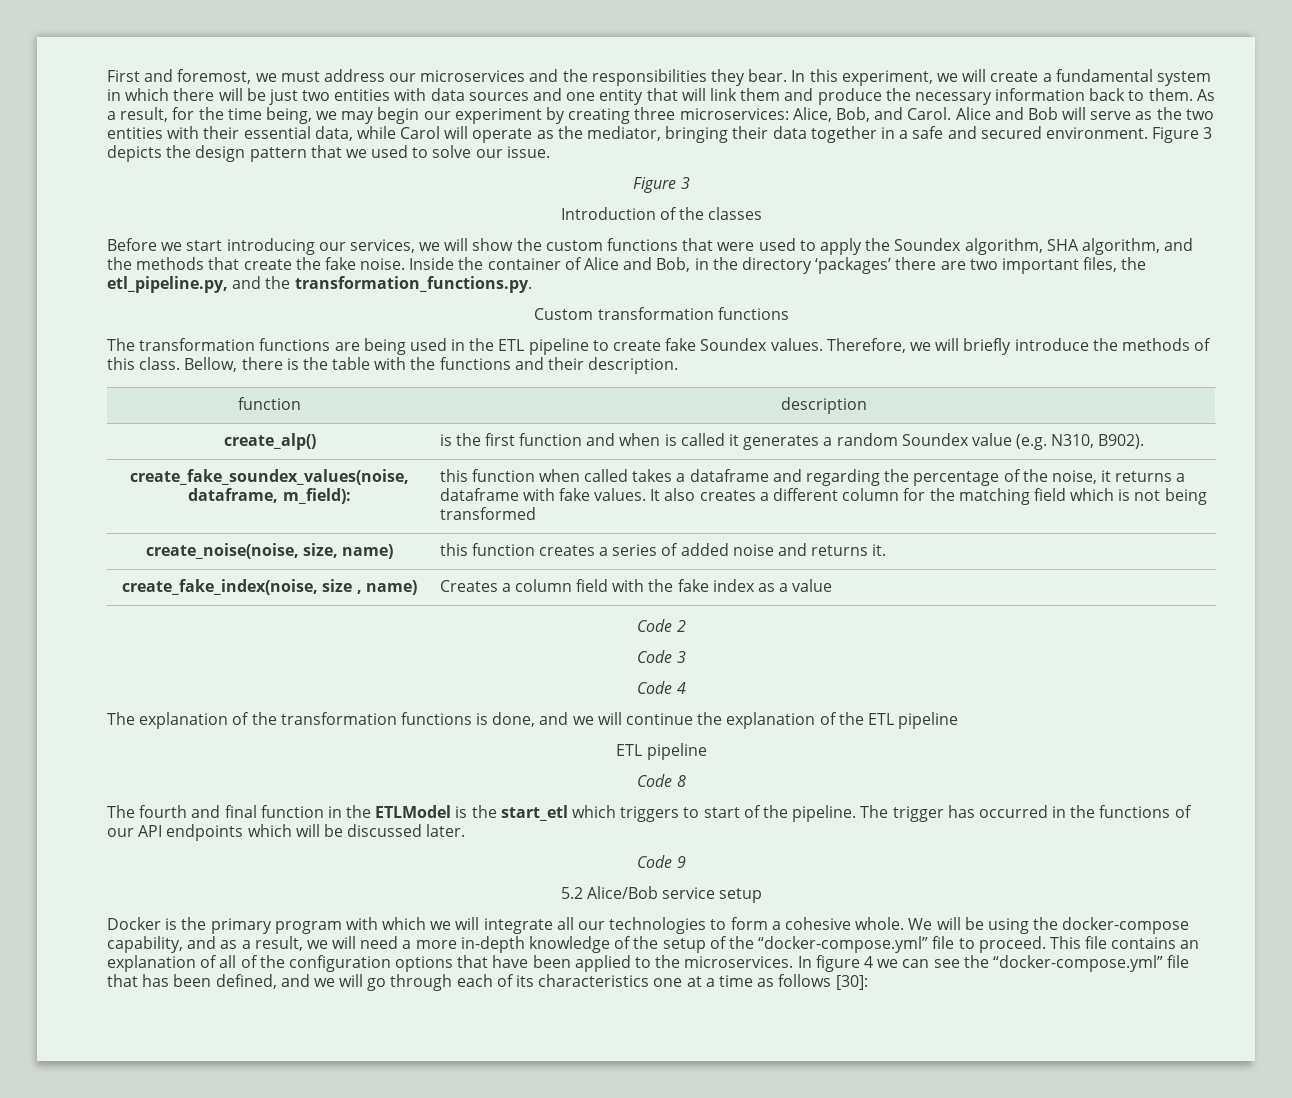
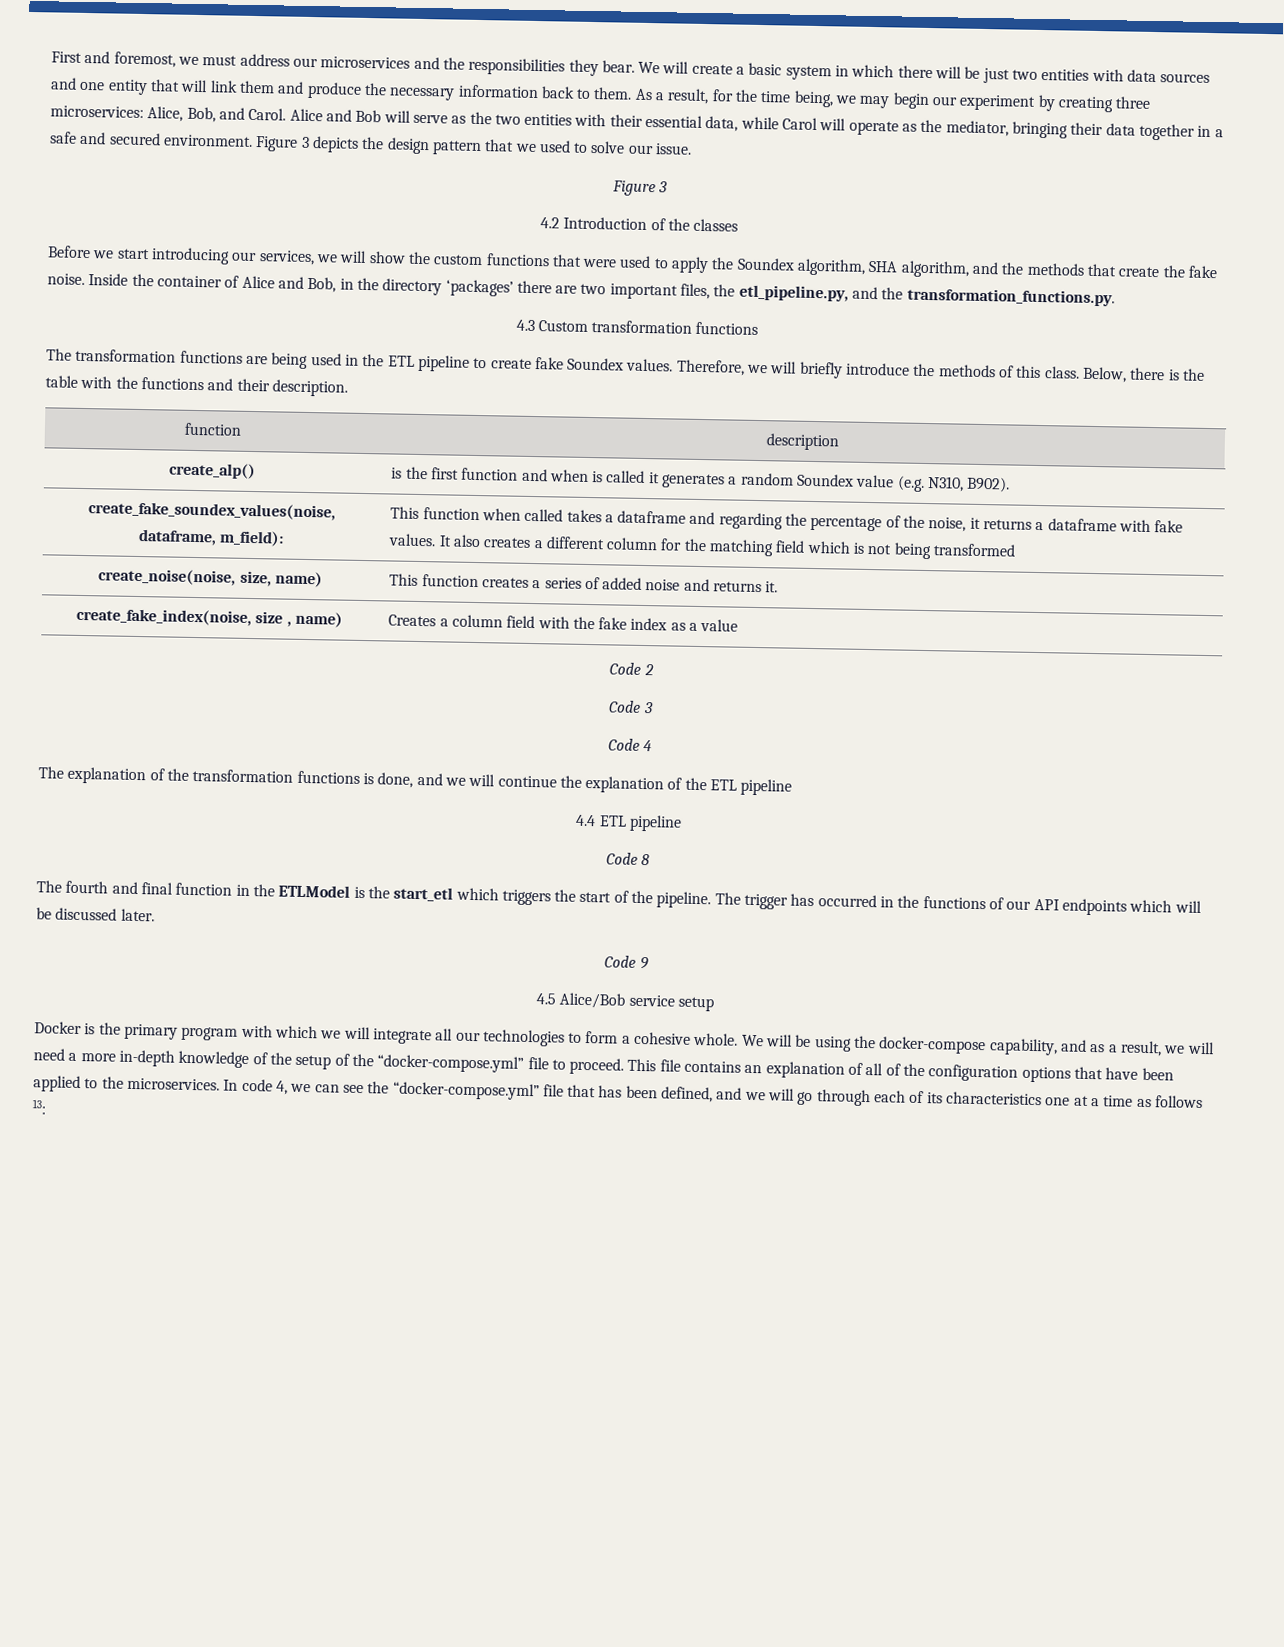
[791,69,958,86] In this experiment, we -> [638,61,661,74] We
[1055,69,1153,82] fundamental -> [748,62,783,76] basic
(690, 183) none -> [539,217,560,229] 4.2
(532, 284) none -> [515,319,535,332] 4.3
[184,357,238,372] Bellow, -> [1082,366,1128,383] Below,
[439,469,468,482] this -> [390,506,420,519] This
[439,543,468,556] this -> [389,573,419,586] This
(959, 720) none -> [575,814,597,827] 4.4
[683,807,700,818] to -> [554,889,577,902] the
[560,887,583,899] 5.2 -> [536,993,557,1005] 4.5
[815,955,873,972] figure 4 -> [241,1078,288,1095] code 4,
[835,975,868,990] [30]: -> [32,1099,46,1115] 13:

